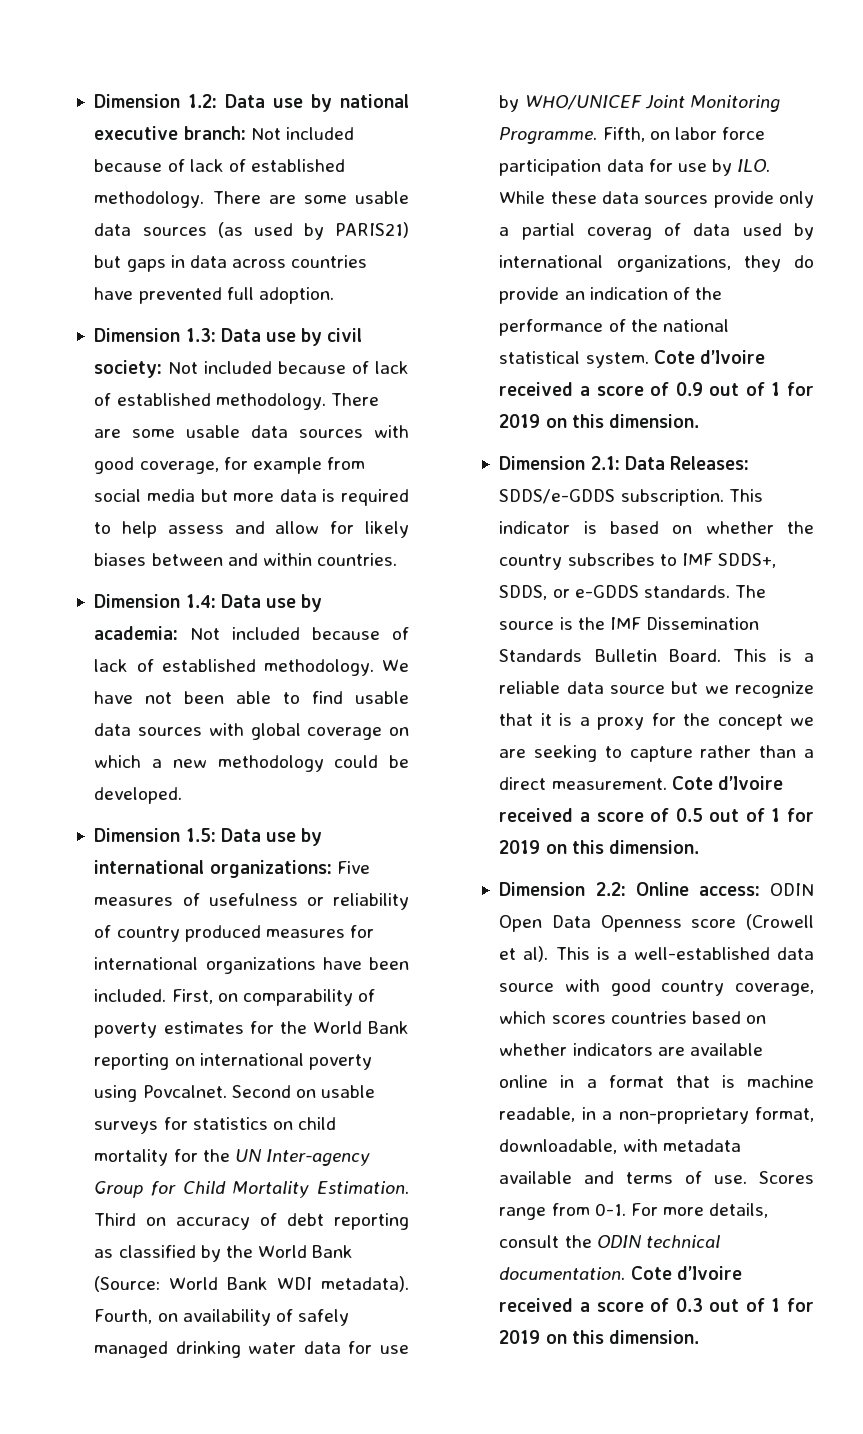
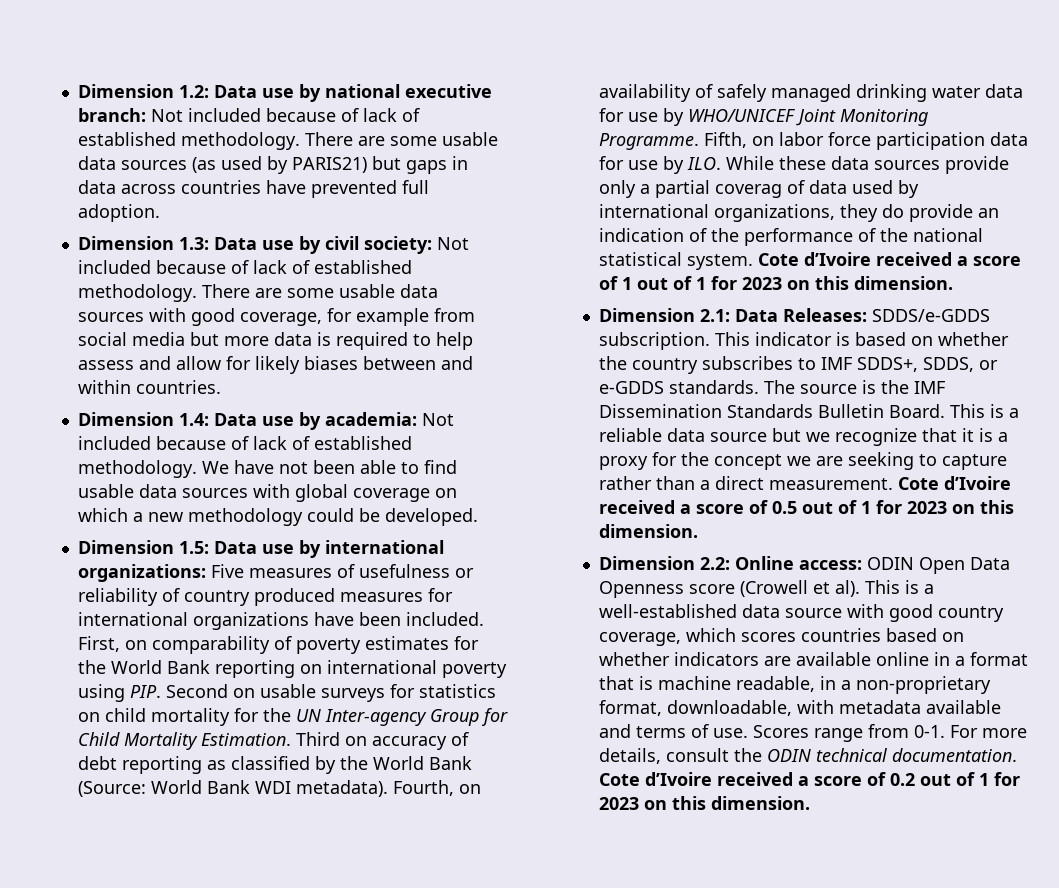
[142,1085,227,1098] Povcalnet. -> [129,685,161,698] PIP.
[675,382,814,396] [499,414,541,428] 0.9 out of 1 for 2019 -> [621,276,782,290] 1 out of 1 for 2023
[499,840,541,854] 2019 -> [906,501,947,514] 2023
[675,1298,814,1312] [499,1330,541,1344] 0.3 out of 1 for 2019 -> [889,772,1020,786] [598,797,639,810] 0.2 out of 1 for 2023

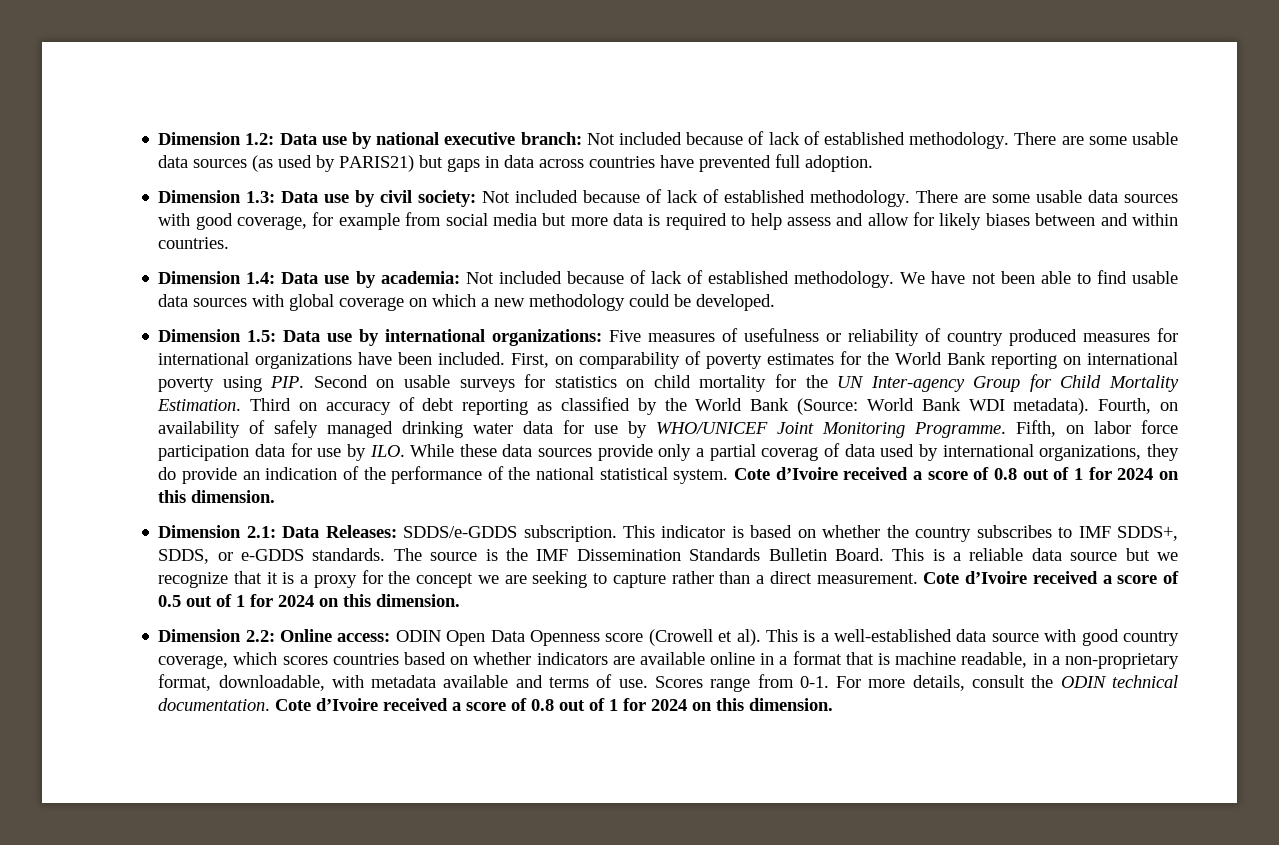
[621,276,782,290] 1 out of 1 for 2023 -> [994,467,1154,480] 0.8 out of 1 for 2024
[906,501,947,514] 2023 -> [278,595,315,607] 2024
[889,772,1020,786] [598,797,639,810] 0.2 out of 1 for 2023 -> [531,698,688,711] 0.8 out of 1 for 2024

